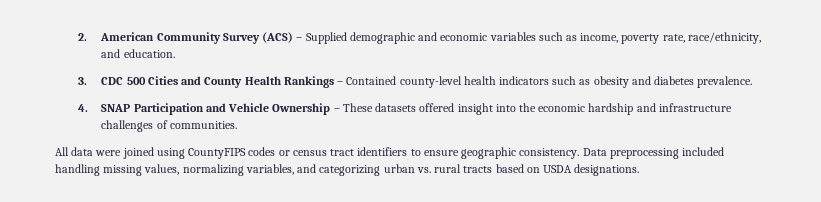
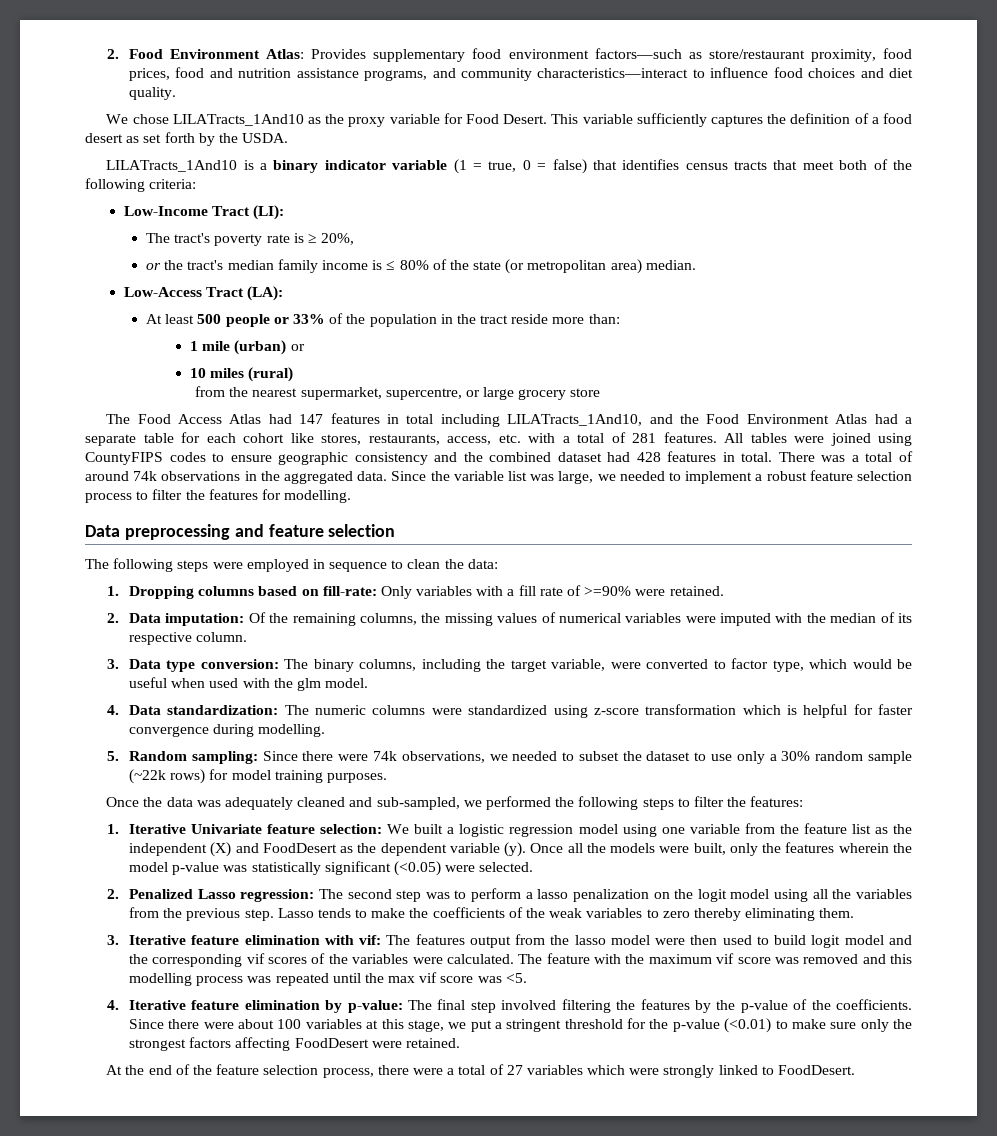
[78,32,761,44] [101,49,175,58] [78,76,753,88] [78,103,732,115] [101,120,237,132] [55,147,94,156] 2. American Community Survey (ACS) – Supplied demographic and economic variables such as income, poverty rate, race/ethnicity, and education. // 3. CDC 500 Cities and County Health Rankings – Contained county-level health indicators such as obesity and diabetes prevalence. // 4. SNAP Participation and Vehicle Ownership – These datasets offered insight into the economic hardship and infrastructure challenges of communities. // All data -> [106,48,912,62] [128,67,913,81] [128,87,176,100] [106,113,913,127] [85,132,289,146] [106,159,912,174] [85,178,197,192] [124,205,285,220] [146,233,355,246] [146,259,696,274] [124,286,284,301] [146,313,620,327] [190,340,305,355] [190,367,294,382] [194,386,601,400] [106,413,913,427] [85,432,787,446] 2. Food Environment Atlas: Provides supplementary food environment factors—such as store/restaurant proximity, food prices, food and nutrition assistance programs, and community characteristics—interact to influence food choices and diet quality. // We chose LILATracts_1And10 as the proxy variable for Food Desert. This variable sufficiently captures the definition of a food desert as set forth by the USDA. // LILATracts_1And10 is a binary indicator variable (1 = true, 0 = false) that identifies census tracts that meet both of the following criteria: // Low-Income Tract (LI): // The tract's poverty rate is ≥ 20%, // or the tract's median family income is ≤ 80% of the state (or metropolitan area) median. // Low-Access Tract (LA): // At least 500 people or 33% of the population in the tract reside more than: // 1 mile (urban) or // 10 miles (rural) // from the nearest supermarket, supercentre, or large grocery store // The Food Access Atlas had 147 features in total including LILATracts_1And10, and the Food Environment Atlas had a separate table for each cohort like stores, restaurants, access, etc. with a total of 281 features. All tables
[278,147,725,159] [55,164,640,176] or census tract identifiers to ensure geographic consistency. Data preprocessing included handling missing values, normalizing variables, and categorizing urban vs. rural tracts based on USDA designations. -> [212,451,913,465] [85,470,913,484] [85,489,352,503] [85,524,396,540] [85,558,498,572] [106,585,724,599] [106,612,913,626] [128,632,248,645] [106,658,913,672] [128,677,369,691] [106,704,913,718] [128,724,326,737] [106,751,913,764] [128,769,387,784] [106,796,804,810] [106,823,913,837] [128,842,912,857] [128,861,534,876] [106,888,913,902] [128,907,855,921] [106,934,912,948] [128,953,913,967] [128,972,527,986] [106,999,912,1013] [128,1018,913,1033] [128,1037,460,1051] [106,1064,855,1078] to ensure geographic consistency and the combined dataset had 428 features in total. There was a total of around 74k observations in the aggregated data. Since the variable list was large, we needed to implement a robust feature selection process to filter the features for modelling. // Data preprocessing and feature selection // The following steps were employed in sequence to clean the data: // 1. Dropping columns based on fill-rate: Only variables with a fill rate of >=90% were retained. // 2. Data imputation: Of the remaining columns, the missing values of numerical variables were imputed with the median of its respective column. // 3. Data type conversion: The binary columns, including the target variable, were converted to factor type, which would be useful when used with the glm model. // 4. Data standardization: The numeric columns were standardized using z-score transformation which is helpful for faster convergence during modelling. // 5. Random sampling: Since there were 74k observations, we needed to subset the dataset to use only a 30% random sample (~22k rows) for model training purposes. // Once the data was adequately cleaned and sub-sampled, we performed the following steps to filter the features: // 1. Iterative Univariate feature selection: We built a logistic regression model using one variable from the feature list as the independent (X) and FoodDesert as the dependent variable (y). Once all the models were built, only the features wherein the model p-value was statistically significant (<0.05) were selected. // 2. Penalized Lasso regression: The second step was to perform a lasso penalization on the logit model using all the variables from the previous step. Lasso tends to make the coefficients of the weak variables to zero thereby eliminating them. // 3. Iterative feature elimination with vif: The features output from the lasso model were then used to build logit model and the corresponding vif scores of the variables were calculated. The feature with the maximum vif score was removed and this modelling process was repeated until the max vif score was <5. // 4. Iterative feature elimination by p-value: The final step involved filtering the features by the p-value of the coefficients. Since there were about 100 variables at this stage, we put a stringent threshold for the p-value (<0.01) to make sure only the strongest factors affecting FoodDesert were retained. // At the end of the feature selection process, there were a total of 27 variables which were strongly linked to FoodDesert.

